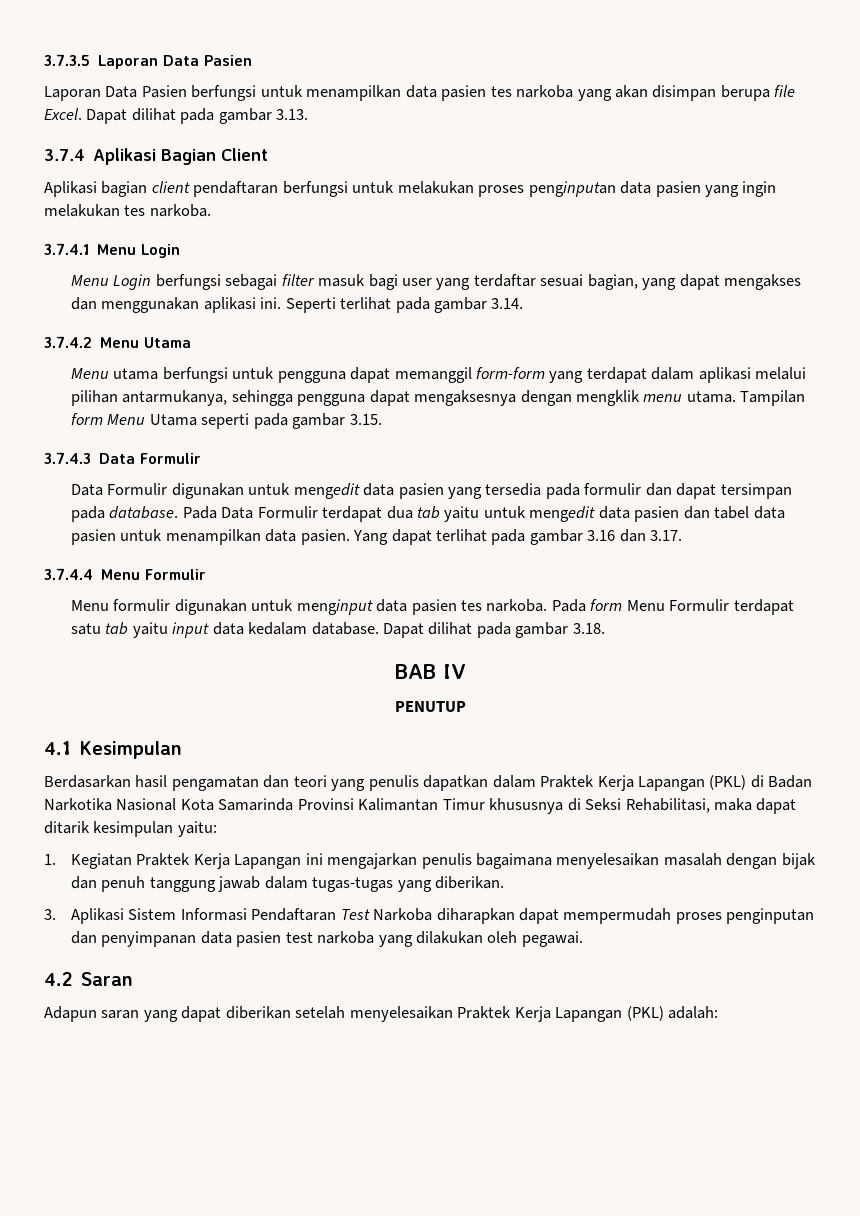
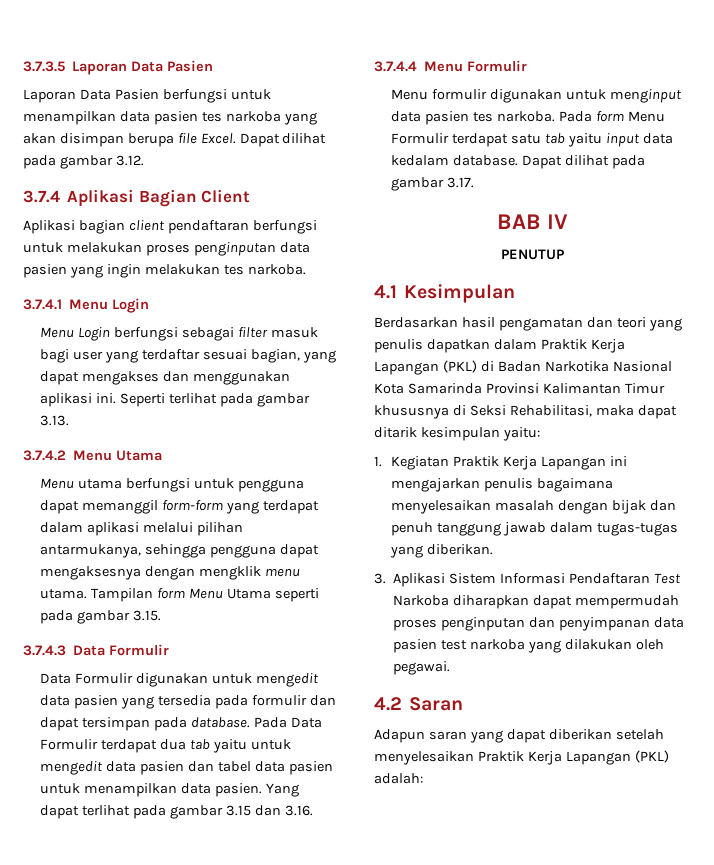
[276,109,309,120] 3.13. -> [115,155,144,166] 3.12.
[491,298,524,309] 3.14. -> [40,415,70,426] 3.13.
[587,529,683,542] 3.16 dan 3.17. -> [226,805,313,816] 3.15 dan 3.16.
[572,623,605,634] 3.18. -> [447,177,475,188] 3.17.
[540,775,595,788] Praktek -> [540,339,587,350] Praktik
[136,853,191,866] Praktek -> [453,456,500,467] Praktik
[457,1006,512,1019] Praktek -> [477,751,524,762] Praktik

